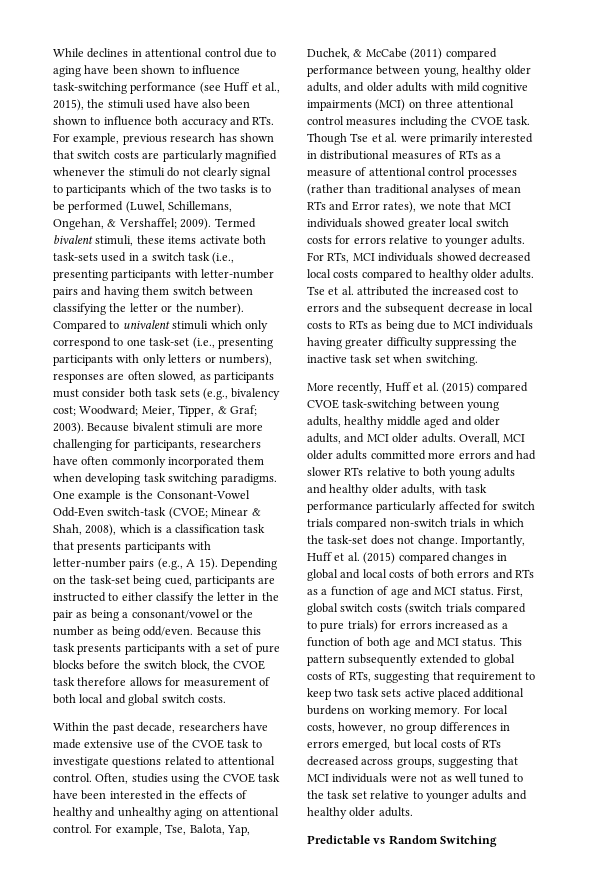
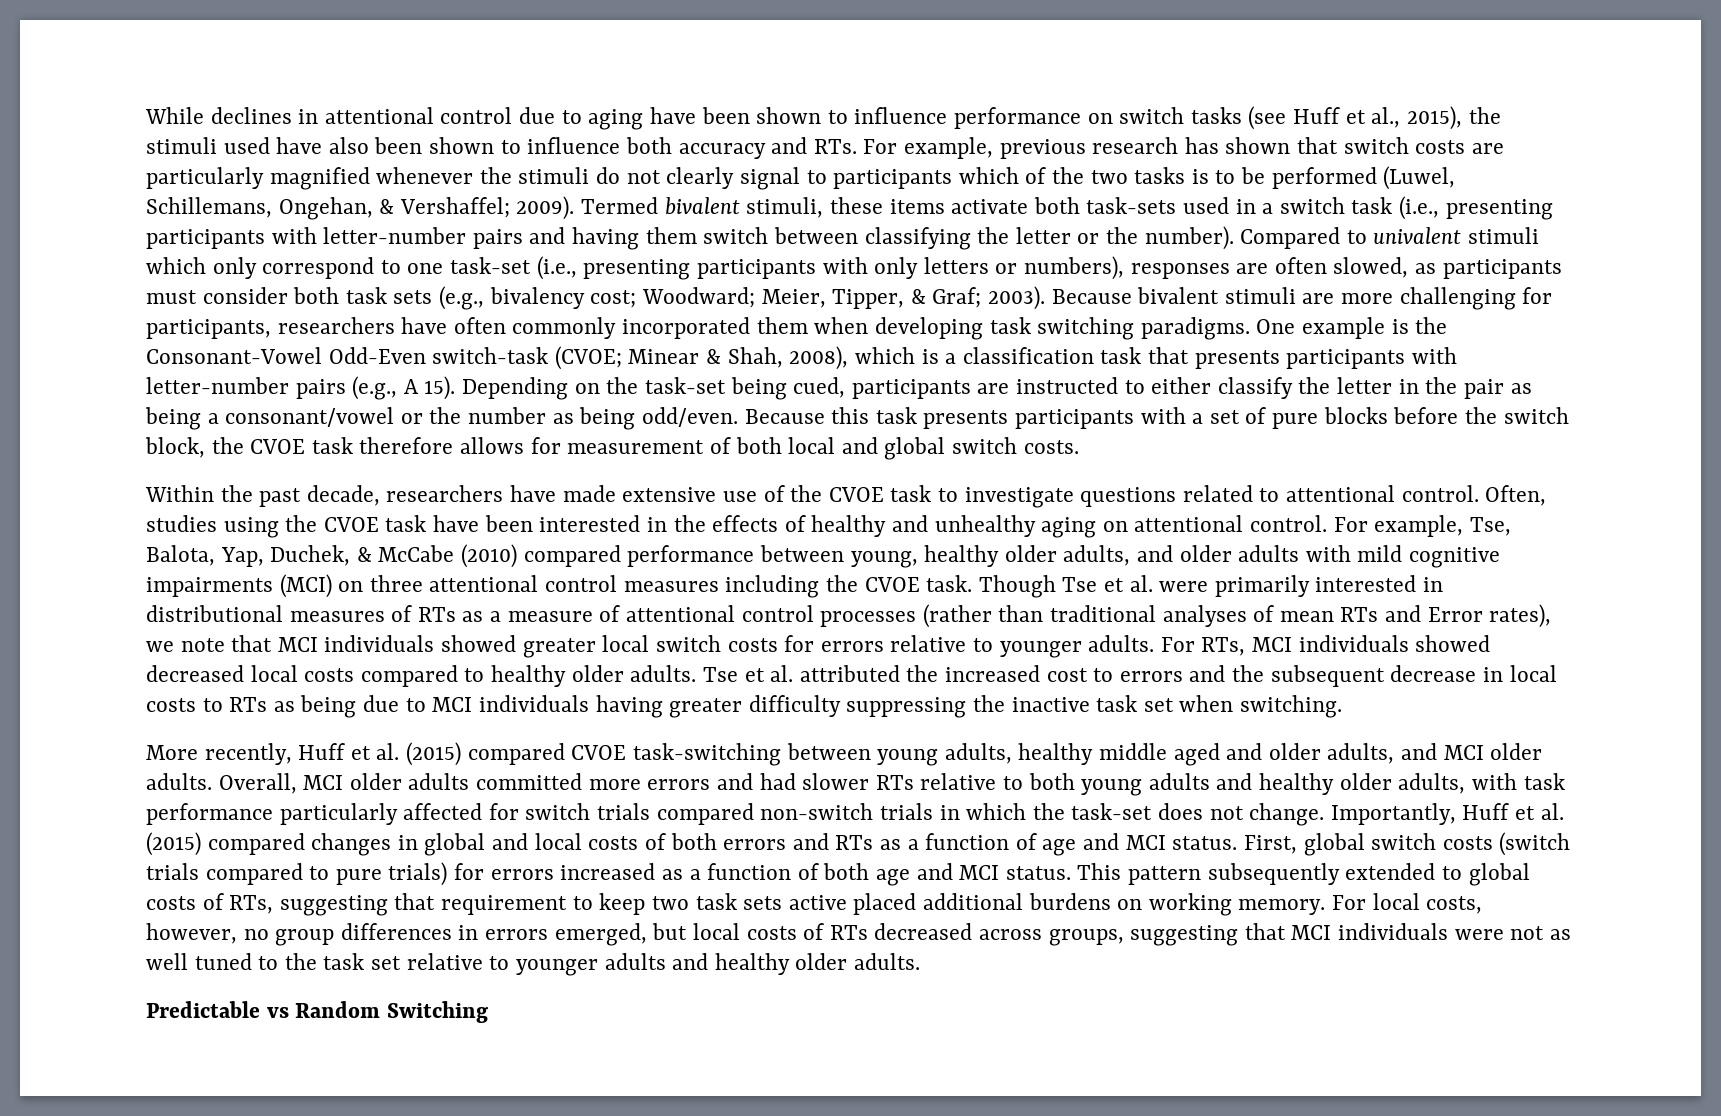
[53,82,197,94] task-switching performance -> [953,107,1242,129] performance on switch tasks
[410,48,443,60] (2011) -> [461,544,518,568] (2010)

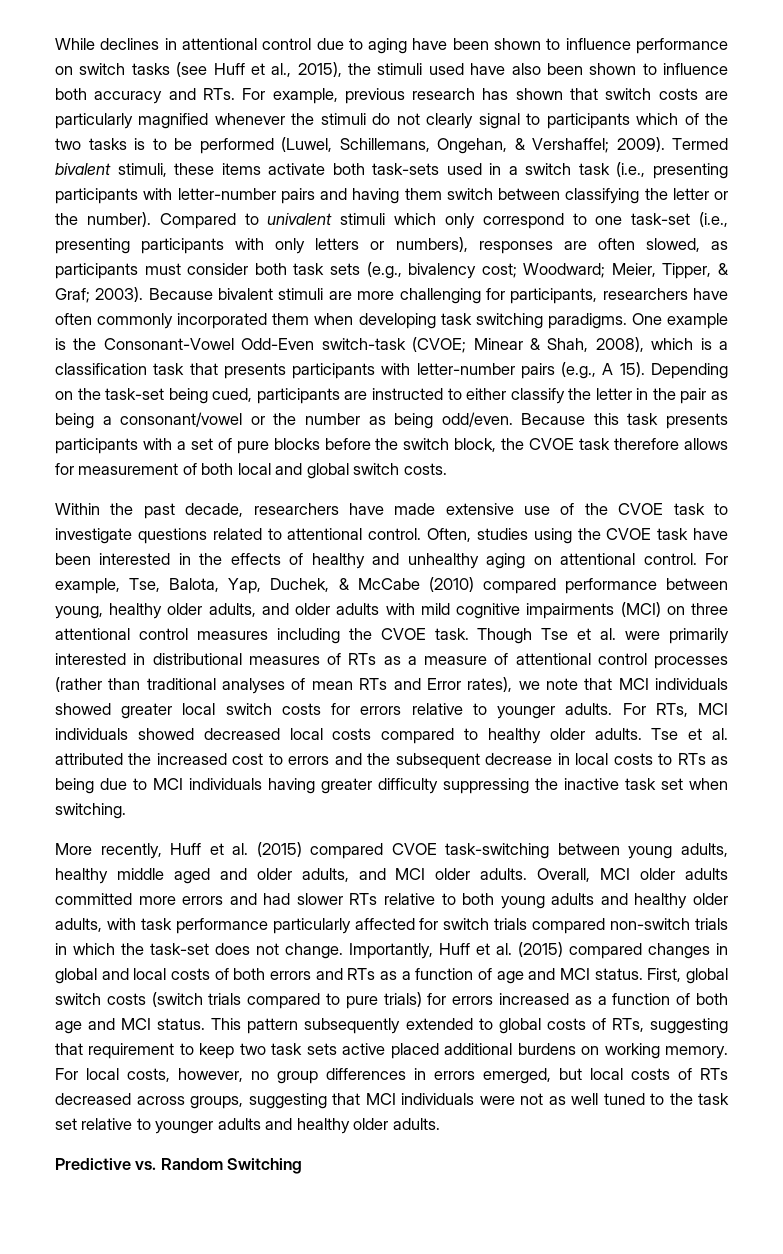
[146,1001,289,1018] Predictable vs -> [55,1158,157,1170] Predictive vs.

